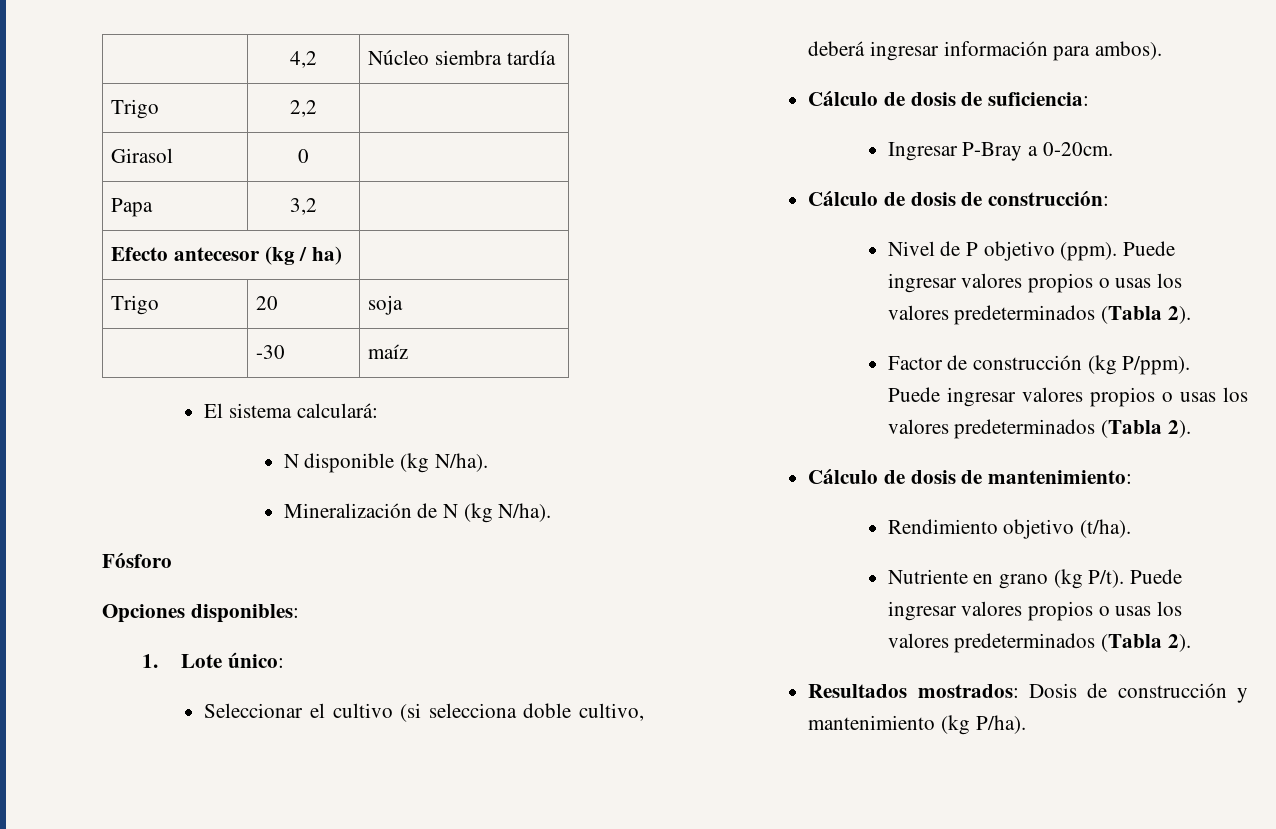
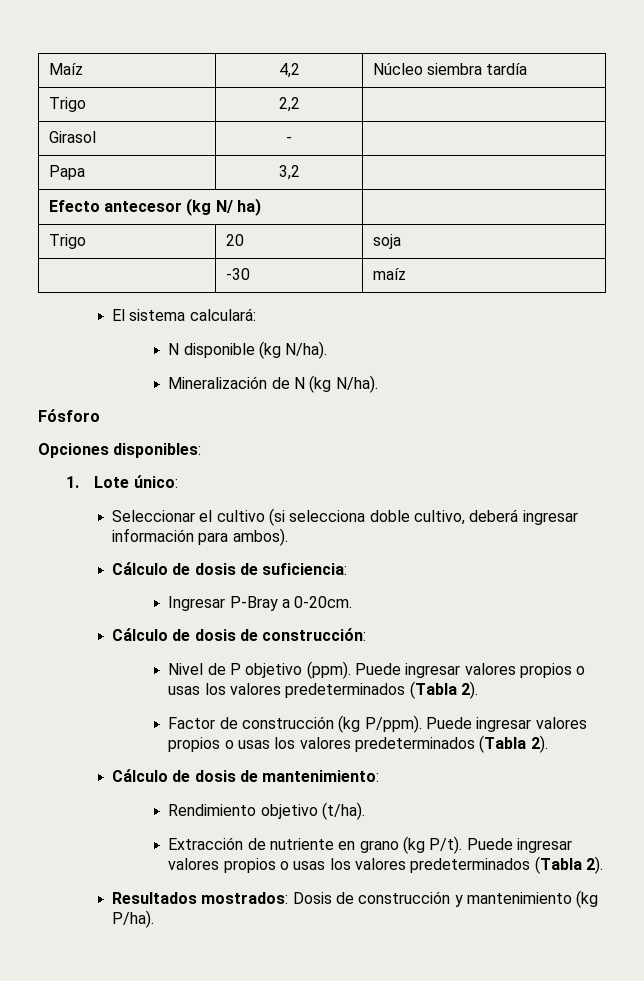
(290, 59) none -> [48,63,83,75] Maíz
[298,149,309,163] 0 -> [286,136,292,143] -
[299,247,308,261] / -> [215,200,233,213] N/
[887,569,968,584] Nutriente -> [168,837,335,850] Extracción de nutriente

